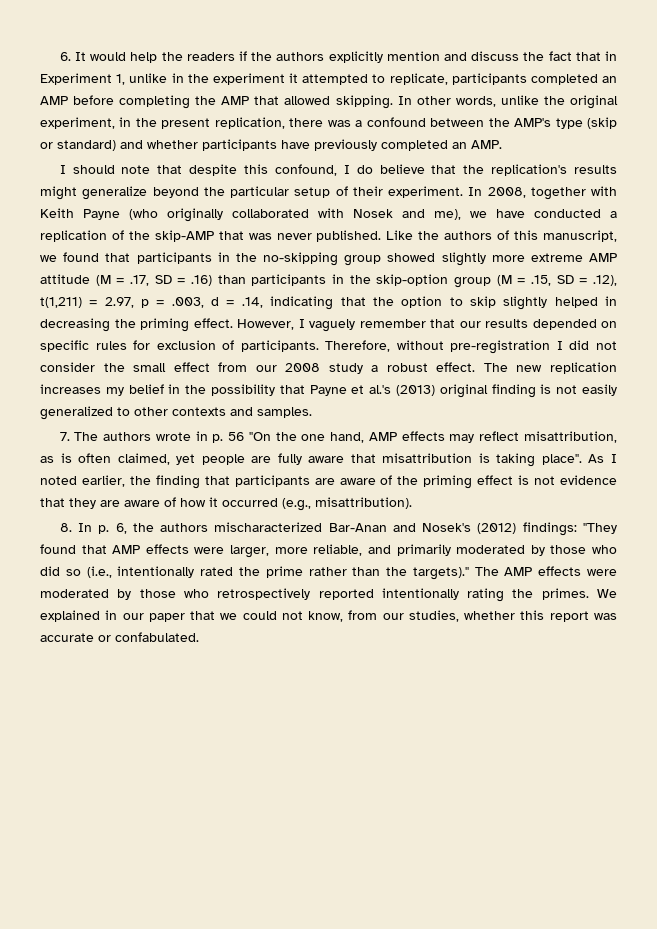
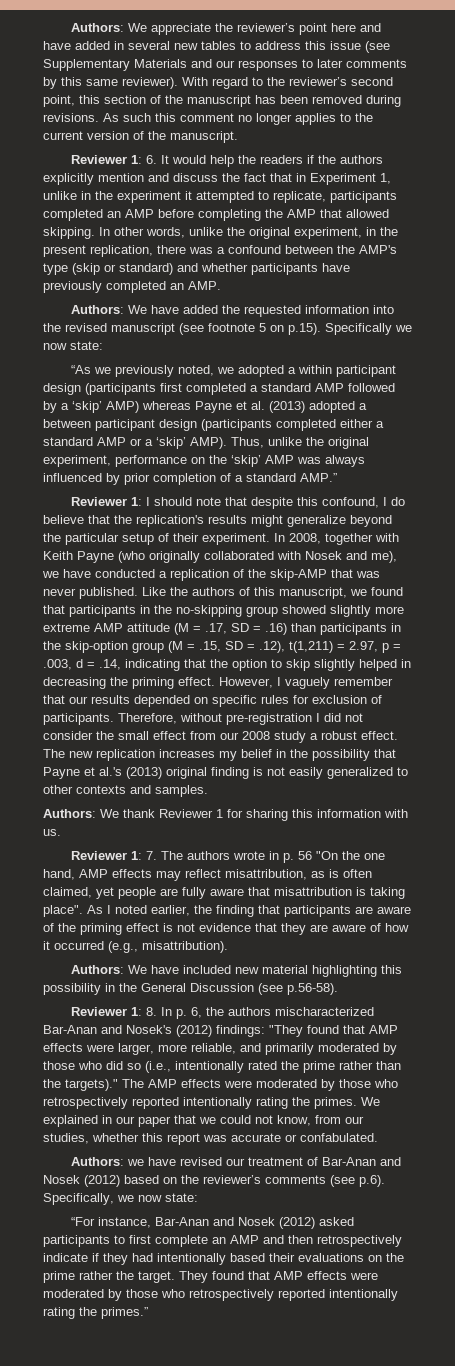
(59, 56) none -> [71,23,382,35] [43,41,390,53] [43,59,407,71] [43,77,393,89] [43,95,401,107] [43,113,373,125] [43,131,238,143] [71,155,143,164] Authors: We appreciate the reviewer’s point here and have added in several new tables to address this issue (see Supplementary Materials and our responses to later comments by this same reviewer). With regard to the reviewer’s second point, this section of the manuscript has been removed during revisions. As such this comment no longer applies to the current version of the manuscript. // Reviewer 1:
(502, 144) none -> [71,305,395,317] [43,323,412,335] [43,341,103,350] [71,365,397,377] [43,383,395,395] [43,401,367,413] [43,419,384,431] [43,437,369,449] [43,455,365,467] [43,473,337,485] [71,497,143,506] Authors: We have added the requested information into the revised manuscript (see footnote 5 on p.15). Specifically we now state: // “As we previously noted, we adopted a within participant design (participants first completed a standard AMP followed by a ‘skip’ AMP) whereas Payne et al. (2013) adopted a between participant design (participants completed either a standard AMP or a ‘skip’ AMP). Thus, unlike the original experiment, performance on the ‘skip’ AMP was always influenced by prior completion of a standard AMP.” // Reviewer 1:
(312, 412) none -> [43,809,408,821] [43,829,61,836] [71,851,143,860] Authors: We thank Reviewer 1 for sharing this information with us. // Reviewer 1:
(412, 503) none -> [71,965,403,977] [43,983,338,995] [71,1007,143,1016] Authors: We have included new material highlighting this possibility in the General Discussion (see p.56-58). // Reviewer 1:
(199, 637) none -> [71,1157,402,1166] [43,1175,385,1187] [43,1193,198,1205] [71,1217,355,1229] [43,1235,402,1247] [43,1253,404,1265] [43,1271,378,1283] [43,1289,398,1301] [43,1307,148,1319] // Authors: we have revised our treatment of Bar-Anan and Nosek (2012) based on the reviewer’s comments (see p.6). Specifically, we now state: // “For instance, Bar-Anan and Nosek (2012) asked participants to first complete an AMP and then retrospectively indicate if they had intentionally based their evaluations on the prime rather the target. They found that AMP effects were moderated by those who retrospectively reported intentionally rating the primes.”

